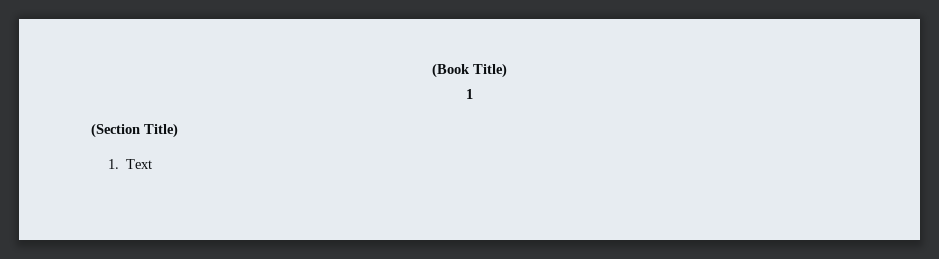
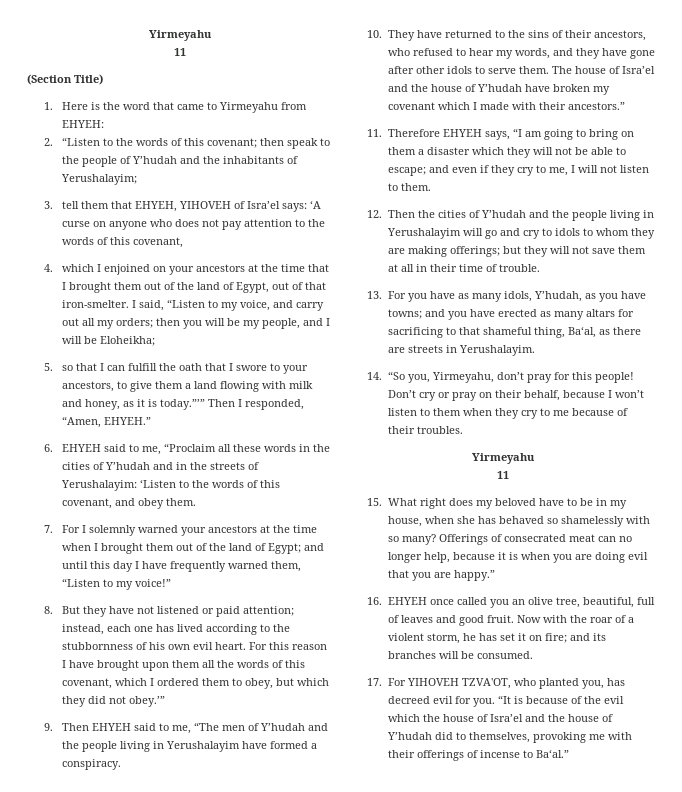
[432,63,507,78] [466,89,473,99] (Book Title) // 1 -> [148,30,212,41] [173,48,186,56] Yirmeyahu // 11
[126,159,153,169] Text -> [61,102,307,113] [61,120,104,128] [44,137,330,149] [61,156,298,167] [60,174,137,185] [44,200,321,212] [61,219,325,230] [61,237,183,248] [44,264,329,275] [61,282,326,293] [61,299,324,311] [61,318,330,329] [61,336,155,346] [44,363,308,374] [61,381,313,392] [61,399,304,410] [61,416,151,428] [44,443,330,455] [61,462,259,470] [60,479,280,491] [61,498,196,509] [44,525,317,536] [61,543,324,554] [61,561,301,572] [61,578,171,590] [44,606,294,617] [61,624,290,635] [61,642,327,650] [61,660,305,671] [61,678,329,689] [61,696,165,707] [44,722,328,734] [61,741,317,752] [61,759,121,770] [367,30,646,41] [387,48,655,59] [387,66,655,74] [387,84,610,95] [387,102,625,110] [367,128,634,140] [387,147,626,158] [387,165,649,176] [387,183,431,191] [367,210,654,221] [386,228,655,239] [387,246,646,257] [387,264,540,272] [367,291,646,302] [387,309,634,320] [387,326,641,338] [387,345,535,356] [367,371,634,383] [387,390,644,401] [387,408,628,419] [387,426,463,434] [471,453,535,464] [496,471,509,479] [367,498,627,509] [387,516,650,527] [387,534,632,545] [387,552,648,563] [387,570,495,581] [367,597,655,608] [387,615,634,626] [387,633,606,644] [387,651,533,659] [367,678,625,689] [387,695,624,707] [387,714,613,722] [386,732,632,743] [387,749,569,761] Here is the word that came to Yirmeyahu from EHYEH: // 2. “Listen to the words of this covenant; then speak to the people of Y’hudah and the inhabitants of Yerushalayim; // 3. tell them that EHYEH, YIHOVEH of Isra’el says: ‘A curse on anyone who does not pay attention to the words of this covenant, // 4. which I enjoined on your ancestors at the time that I brought them out of the land of Egypt, out of that iron-smelter. I said, “Listen to my voice, and carry out all my orders; then you will be my people, and I will be Eloheikha; // 5. so that I can fulfill the oath that I swore to your ancestors, to give them a land flowing with milk and honey, as it is today.”’” Then I responded, “Amen, EHYEH.” // 6. EHYEH said to me, “Proclaim all these words in the cities of Y’hudah and in the streets of Yerushalayim: ‘Listen to the words of this covenant, and obey them. // 7. For I solemnly warned your ancestors at the time when I brought them out of the land of Egypt; and until this day I have frequently warned them, “Listen to my voice!” // 8. But they have not listened or paid attention; instead, each one has lived according to the stubbornness of his own evil heart. For this reason I have brought upon them all the words of this covenant, which I ordered them to obey, but which they did not obey.’” // 9. Then EHYEH said to me, “The men of Y’hudah and the people living in Yerushalayim have formed a conspiracy. // 10. They have returned to the sins of their ancestors, who refused to hear my words, and they have gone after other idols to serve them. The house of Isra’el and the house of Y’hudah have broken my covenant which I made with their ancestors.” // 11. Therefore EHYEH says, “I am going to bring on them a disaster which they will not be able to escape; and even if they cry to me, I will not listen to them. // 12. Then the cities of Y’hudah and the people living in Yerushalayim will go and cry to idols to whom they are making offerings; but they will not save them at all in their time of trouble. // 13. For you have as many idols, Y’hudah, as you have towns; and you have erected as many altars for sacrificing to that shameful thing, Ba‘al, as there are streets in Yerushalayim. // 14. “So you, Yirmeyahu, don’t pray for this people! Don’t cry or pray on their behalf, because I won’t listen to them when they cry to me because of their troubles. // Yirmeyahu // 11 // 15. What right does my beloved have to be in my house, when she has behaved so shamelessly with so many? Offerings of consecrated meat can no longer help, because it is when you are doing evil that you are happy.” // 16. EHYEH once called you an olive tree, beautiful, full of leaves and good fruit. Now with the roar of a violent storm, he has set it on fire; and its branches will be consumed. // 17. For YIHOVEH TZVA'OT, who planted you, has decreed evil for you. “It is because of the evil which the house of Isra’el and the house of Y’hudah did to themselves, provoking me with their offerings of incense to Ba‘al.”

